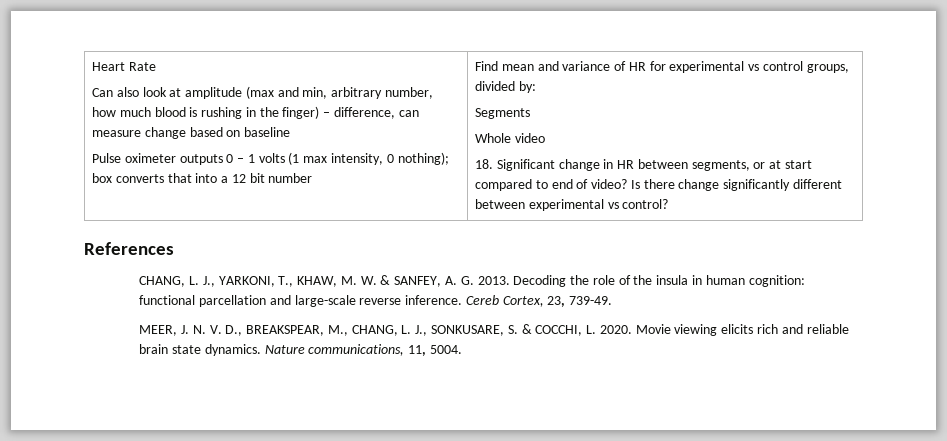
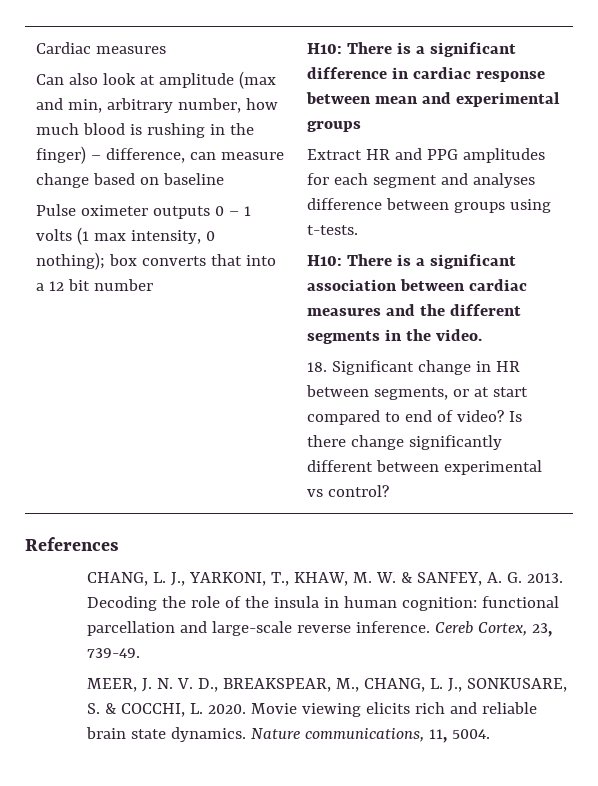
[91,62,156,71] Heart Rate -> [35,42,166,54] Cardiac measures
[474,61,849,73] [474,81,536,93] [474,108,530,119] [474,133,545,143] Find mean and variance of HR for experimental vs control groups, divided by: // Segments // Whole video -> [306,42,516,57] [306,67,545,82] [305,92,560,107] [306,121,361,132] [306,148,545,163] [306,173,535,188] [306,198,551,213] [306,225,358,235] [306,254,516,269] [306,279,527,291] [306,304,521,316] [306,329,482,344] H10: There is a significant difference in cardiac response between mean and experimental groups // Extract HR and PPG amplitudes for each segment and analyses difference between groups using t-tests. // H10: There is a significant association between cardiac measures and the different segments in the video.

